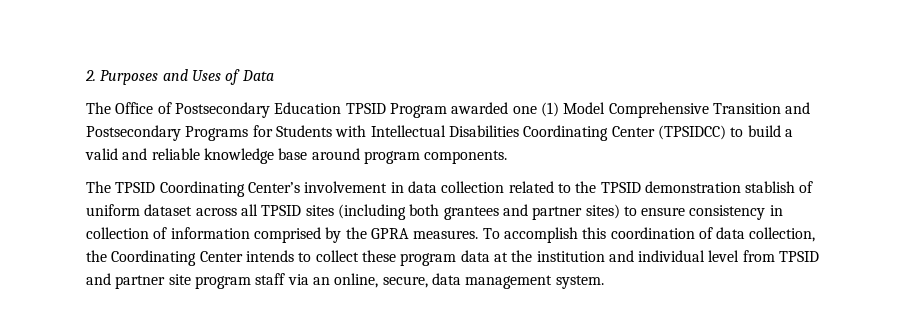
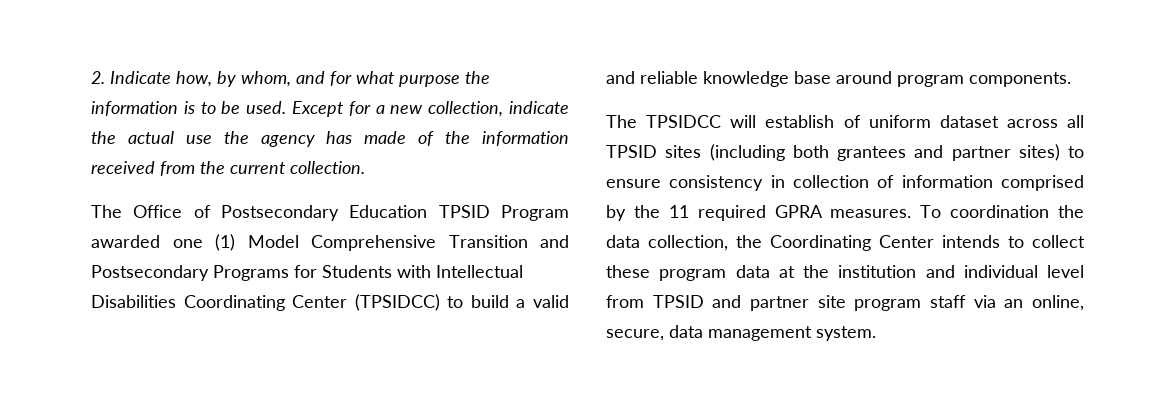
[100,69,274,85] Purposes and Uses of Data -> [110,71,490,87] [91,101,569,117] [91,131,570,147] [91,161,365,176] Indicate how, by whom, and for what purpose the information is to be used. Except for a new collection, indicate the actual use the agency has made of the information received from the current collection.
[115,181,796,197] TPSID Coordinating Center’s involvement in data collection related to the TPSID demonstration stablish -> [646,115,835,128] TPSIDCC will establish
(367, 233) none -> [668,205,766,221] 11 required
[503,227,713,243] accomplish this coordination of -> [950,205,1084,218] coordination the

